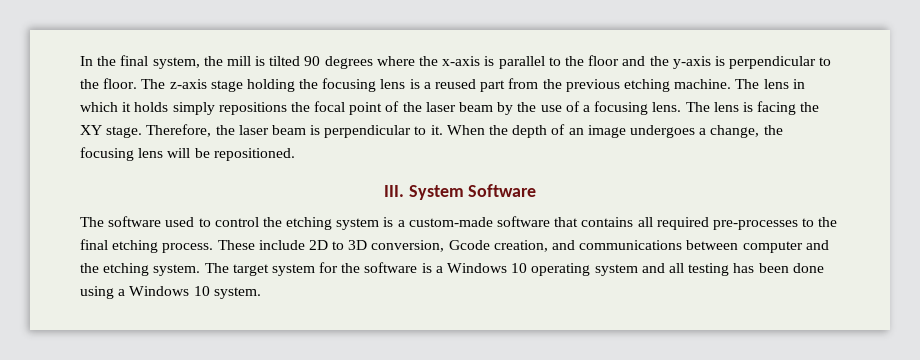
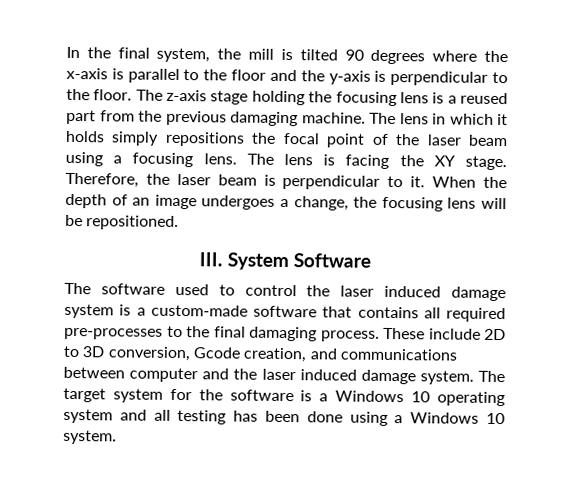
[623,79,670,92] etching -> [230,111,298,127] damaging
[497,101,580,115] by the use of -> [65,151,103,167] using
[286,217,333,230] etching -> [340,285,506,302] laser induced damage
[112,240,159,253] etching -> [249,326,317,342] damaging
[103,263,150,276] etching -> [261,368,416,385] laser induced damage

